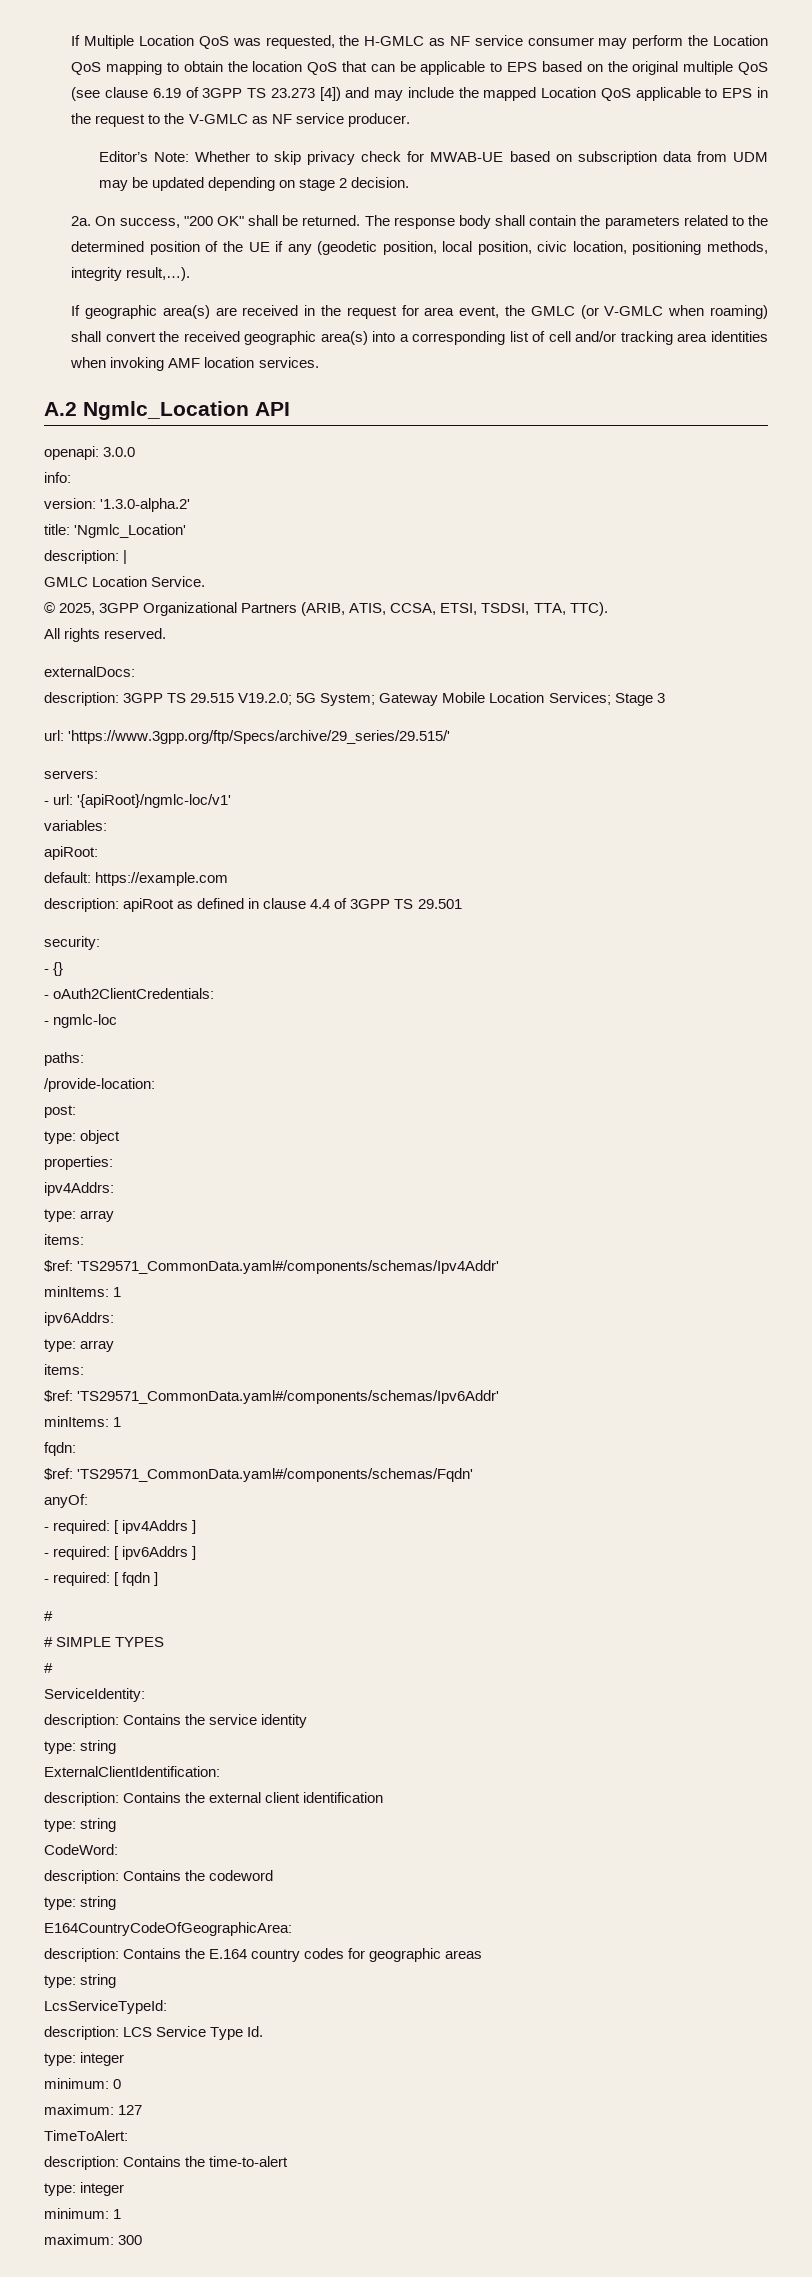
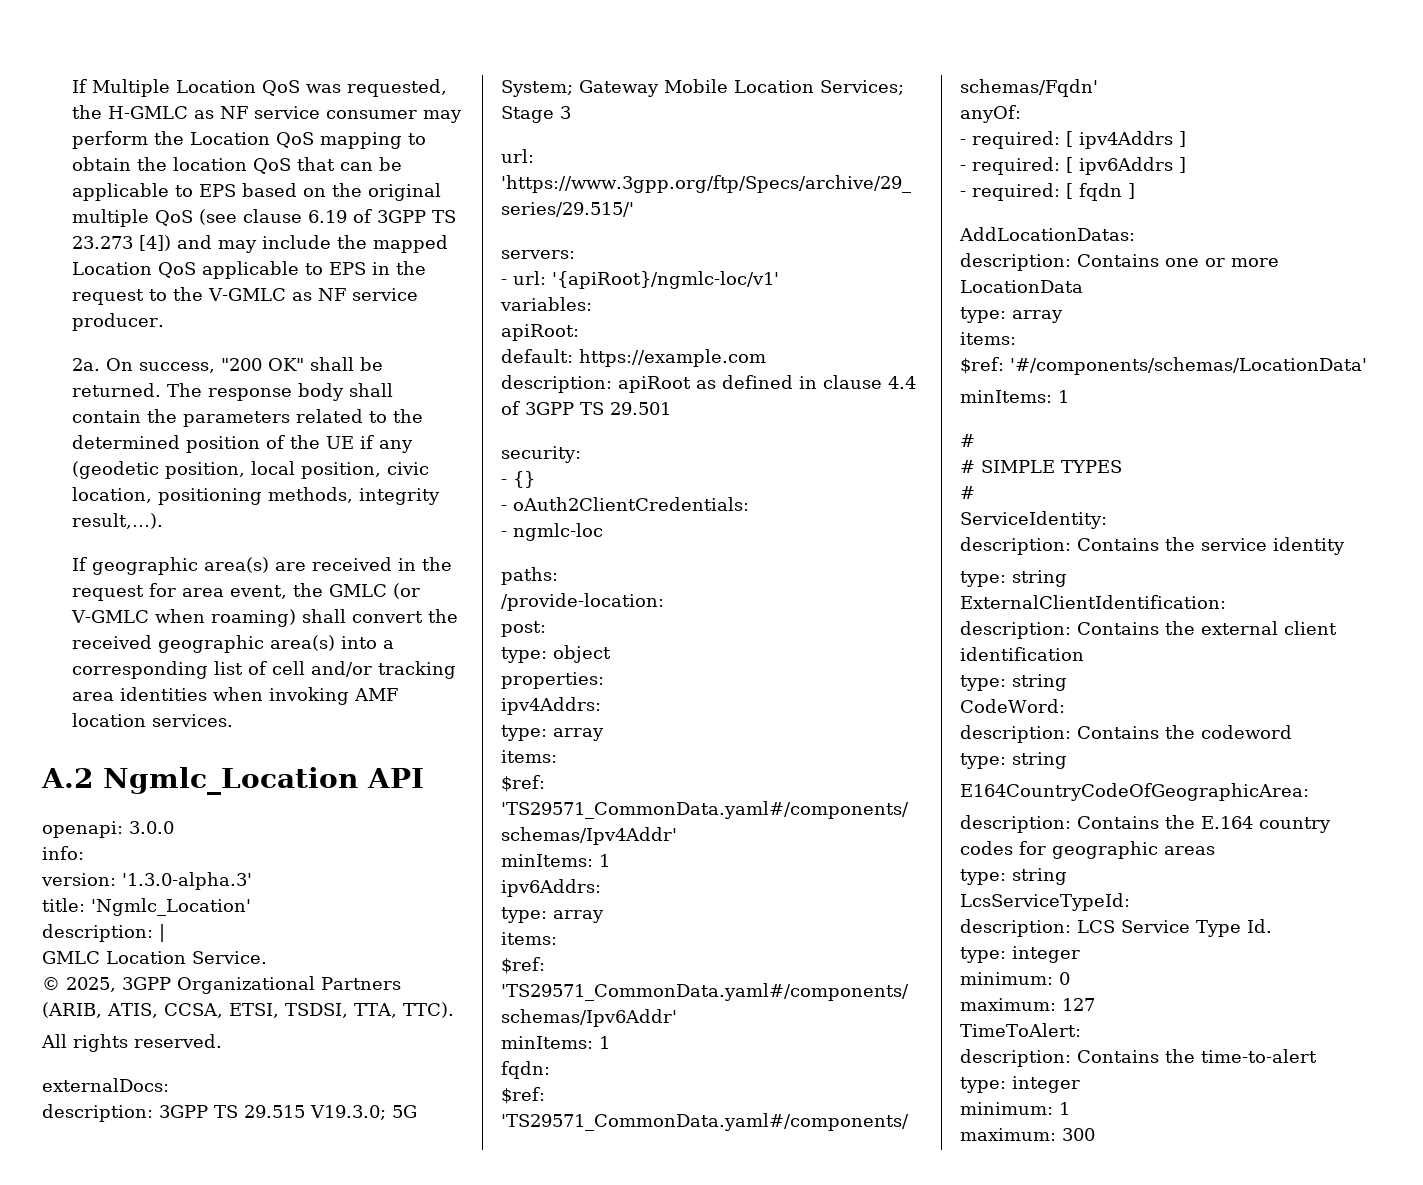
[98,151,768,165] [98,177,409,191] // Editor’s Note: Whether to skip privacy check for MWAB-UE based on subscription data from UDM may be updated depending on stage 2 decision. -> (164, 322) none
[100,498,191,512] '1.3.0-alpha.2' -> [122,872,252,890] '1.3.0-alpha.3'
[238,693,293,705] V19.2.0; -> [310,1105,386,1120] V19.3.0;
(159, 1579) none -> [959,227,1135,241] [960,253,1279,271] [960,280,1083,293] [960,307,1063,323] [960,332,1016,345] [960,357,1367,375] [960,390,1069,403] // AddLocationDatas: // description: Contains one or more LocationData // type: array // items: // $ref: '#/components/schemas/LocationData' // minItems: 1

